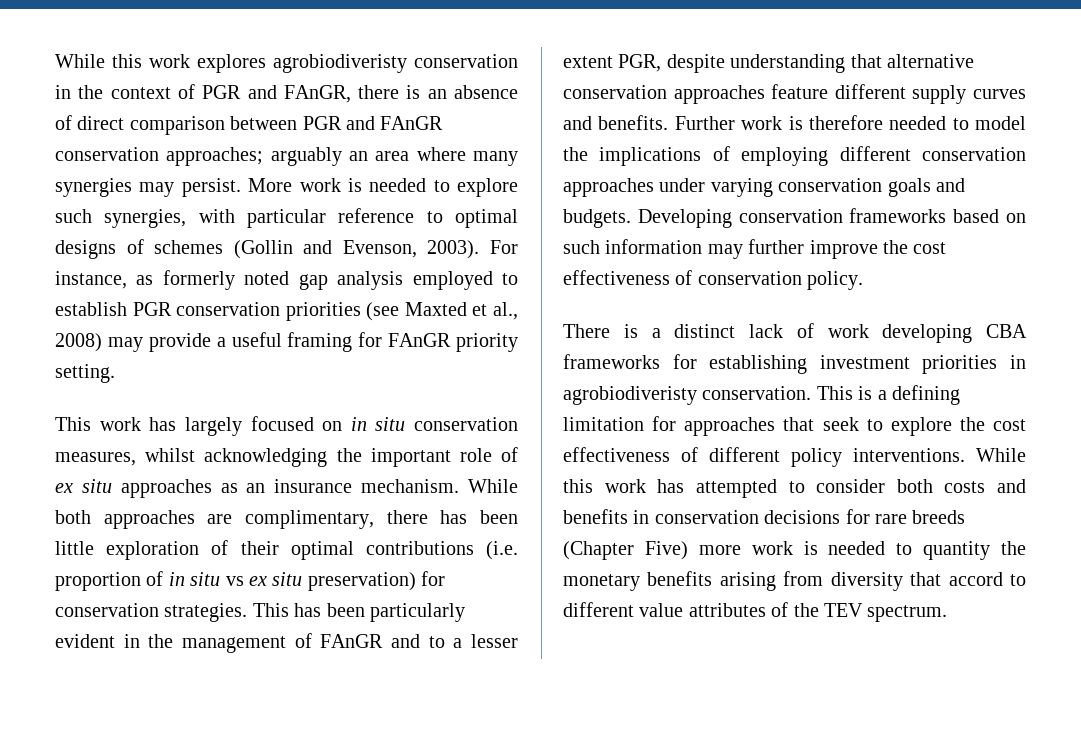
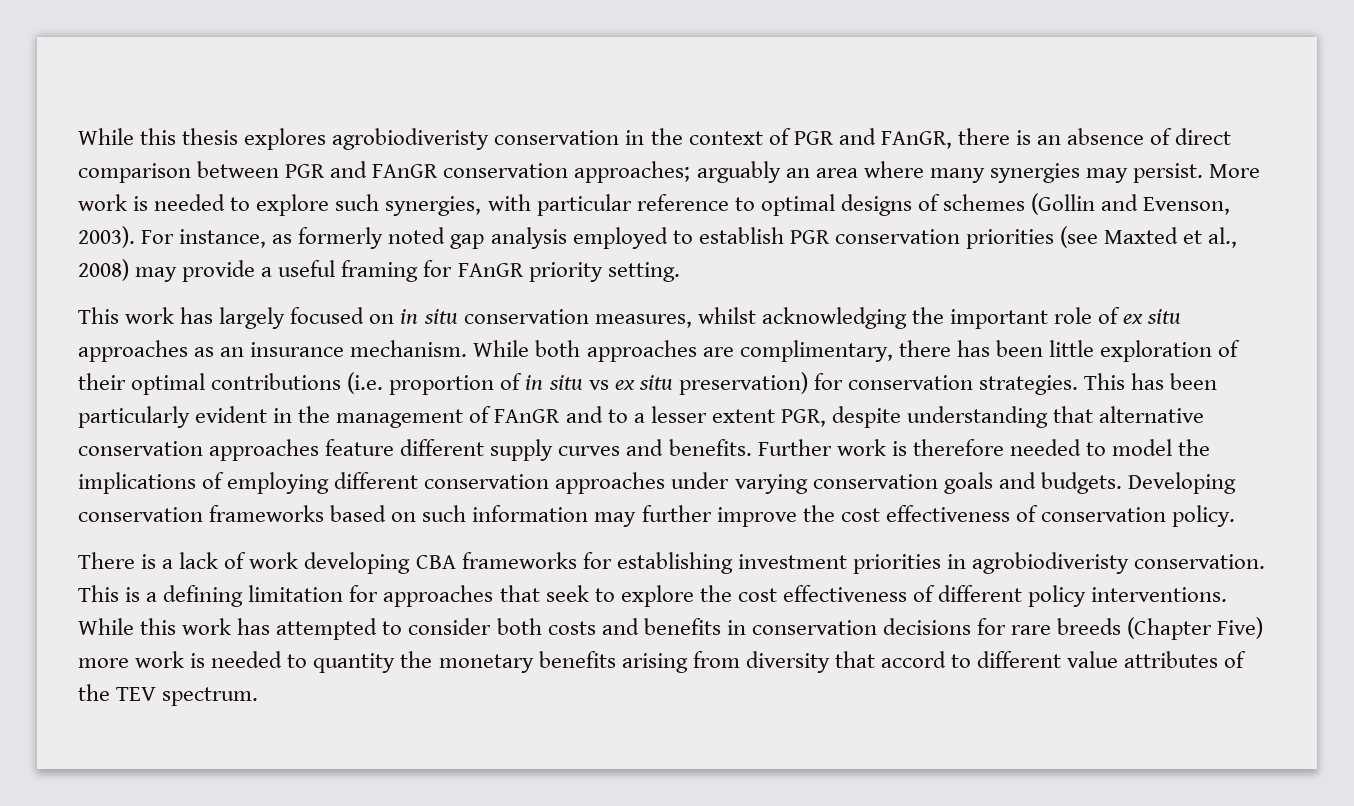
[55,54,190,68] While this work -> [78,128,239,145] While this thesis
[674,324,736,338] distinct -> (174, 564) none

